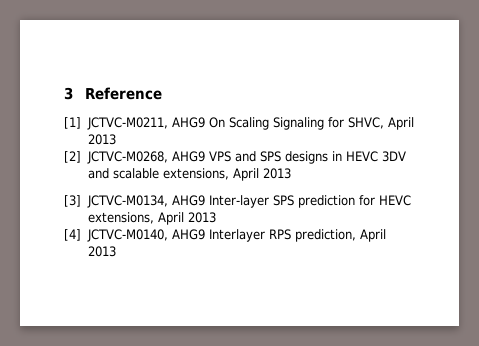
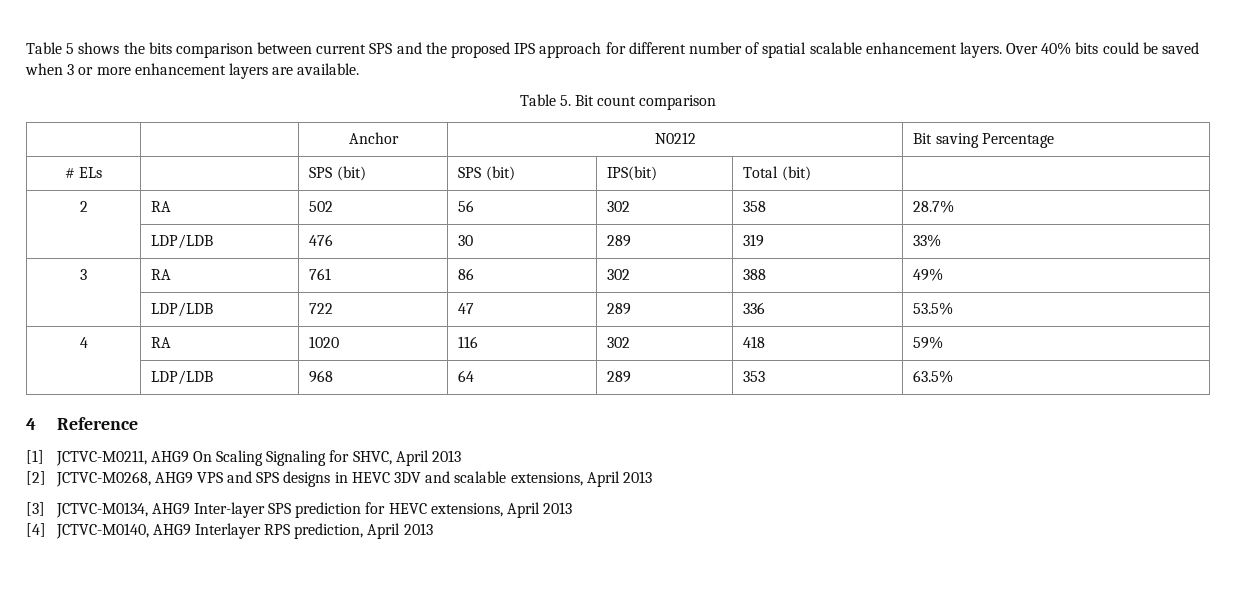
[64,87,73,100] 3 -> [26,42,1199,58] [25,63,360,79] [519,94,717,110] [348,132,399,144] [654,132,696,144] [913,133,1054,148] [64,167,103,178] [309,166,366,181] [458,166,515,181] [607,166,658,181] [743,166,811,181] [79,201,88,212] [151,201,172,212] [309,201,334,212] [458,200,475,212] [607,201,631,212] [743,201,767,212] [913,200,955,213] [151,234,214,249] [309,234,334,246] [458,235,474,246] [607,235,632,247] [743,234,765,247] [913,234,942,247] [80,269,87,280] [151,269,172,280] [309,268,332,280] [458,268,475,280] [607,269,631,280] [743,269,767,280] [913,268,944,281] [151,302,214,317] [309,303,334,314] [458,303,475,314] [607,303,632,315] [743,302,766,314] [913,302,954,315] [79,337,88,348] [151,337,172,348] [309,336,340,348] [458,336,479,348] [607,337,631,348] [743,336,766,348] [913,336,944,349] [151,370,214,385] [309,370,334,383] [458,370,475,382] [607,371,632,383] [743,371,766,382] [913,370,954,383] [26,418,36,430] Table 5 shows the bits comparison between current SPS and the proposed IPS approach for different number of spatial scalable enhancement layers. Over 40% bits could be saved when 3 or more enhancement layers are available. // Table 5. Bit count comparison // | | Anchor | N0212 | Bit saving Percentage // # ELs | | SPS (bit) | SPS (bit) | IPS(bit) | Total (bit) | // 2 | RA | 502 | 56 | 302 | 358 | 28.7% // | LDP/LDB | 476 | 30 | 289 | 319 | 33% // 3 | RA | 761 | 86 | 302 | 388 | 49% // | LDP/LDB | 722 | 47 | 289 | 336 | 53.5% // 4 | RA | 1020 | 116 | 302 | 418 | 59% // | LDP/LDB | 968 | 64 | 289 | 353 | 63.5% // 4

